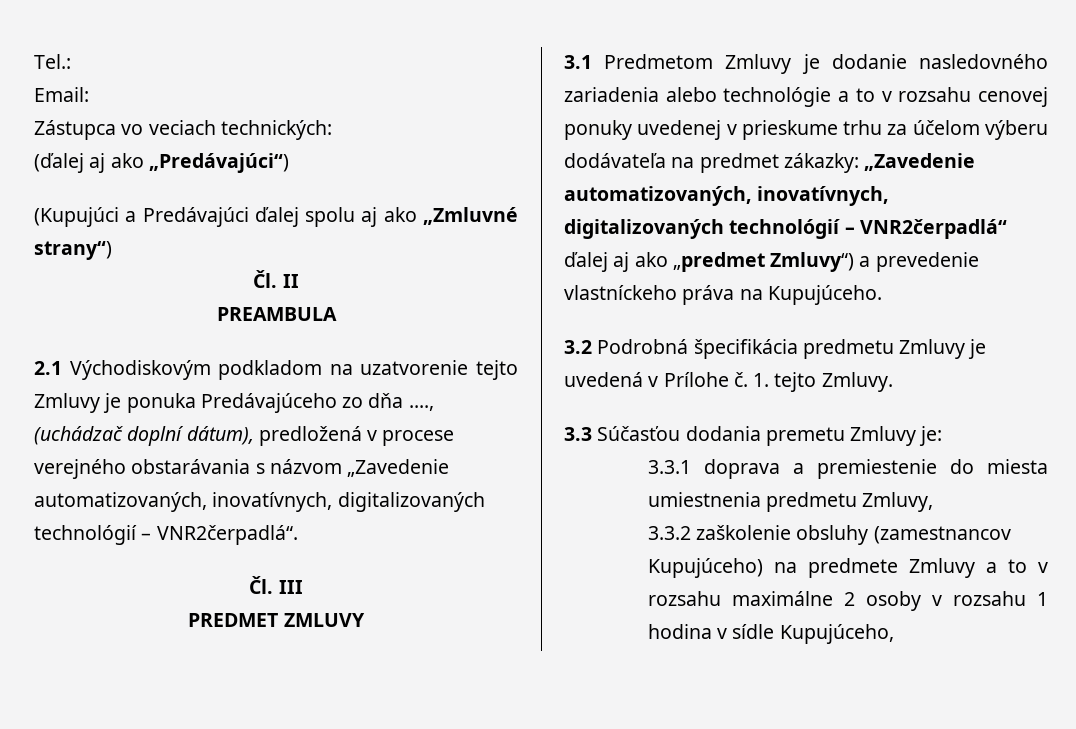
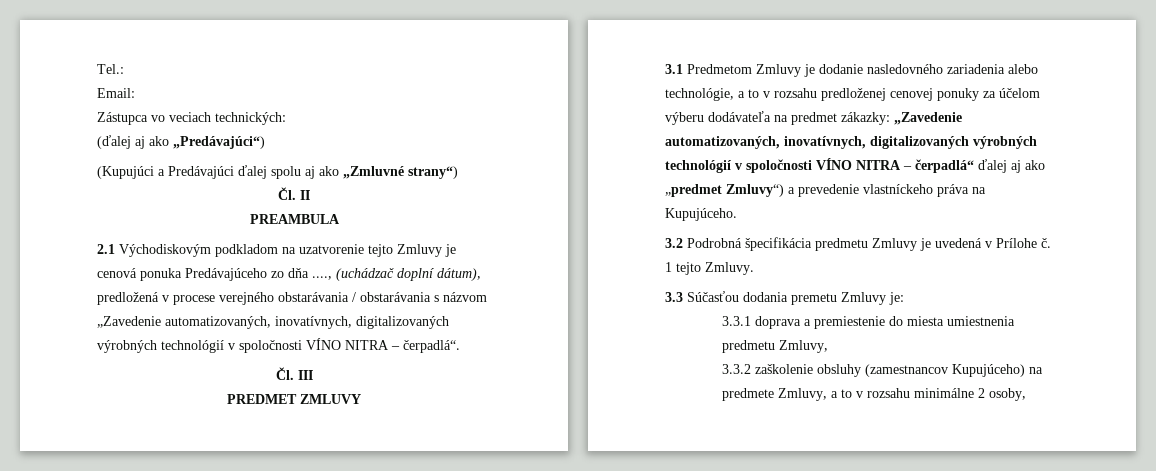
(122, 403) none -> [97,268,137,278] cenová
(251, 466) none -> [352,292,431,302] / obstarávania
[34,525,298,545] technológií – VNR2čerpadlá“. -> [97,338,460,353] výrobných technológií v spoločnosti VÍNO NITRA – čerpadlá“.
[723,87,972,107] technológie a to v rozsahu -> [665,88,886,101] technológie, a to v rozsahu predloženej
[637,120,883,140] uvedenej v prieskume trhu -> (979, 94) none
[729,219,1007,239] technológií – VNR2čerpadlá“ -> [973,136,1037,149] [665,158,974,173] výrobných technológií v spoločnosti VÍNO NITRA – čerpadlá“
[753,373,770,387] 1. -> [665,262,672,272] 1
[908,558,1048,578] [647,591,1048,611] [647,624,894,644] Zmluvy a to v rozsahu maximálne 2 osoby v rozsahu 1 hodina v sídle Kupujúceho, -> [777,388,1026,401] Zmluvy, a to v rozsahu minimálne 2 osoby,

